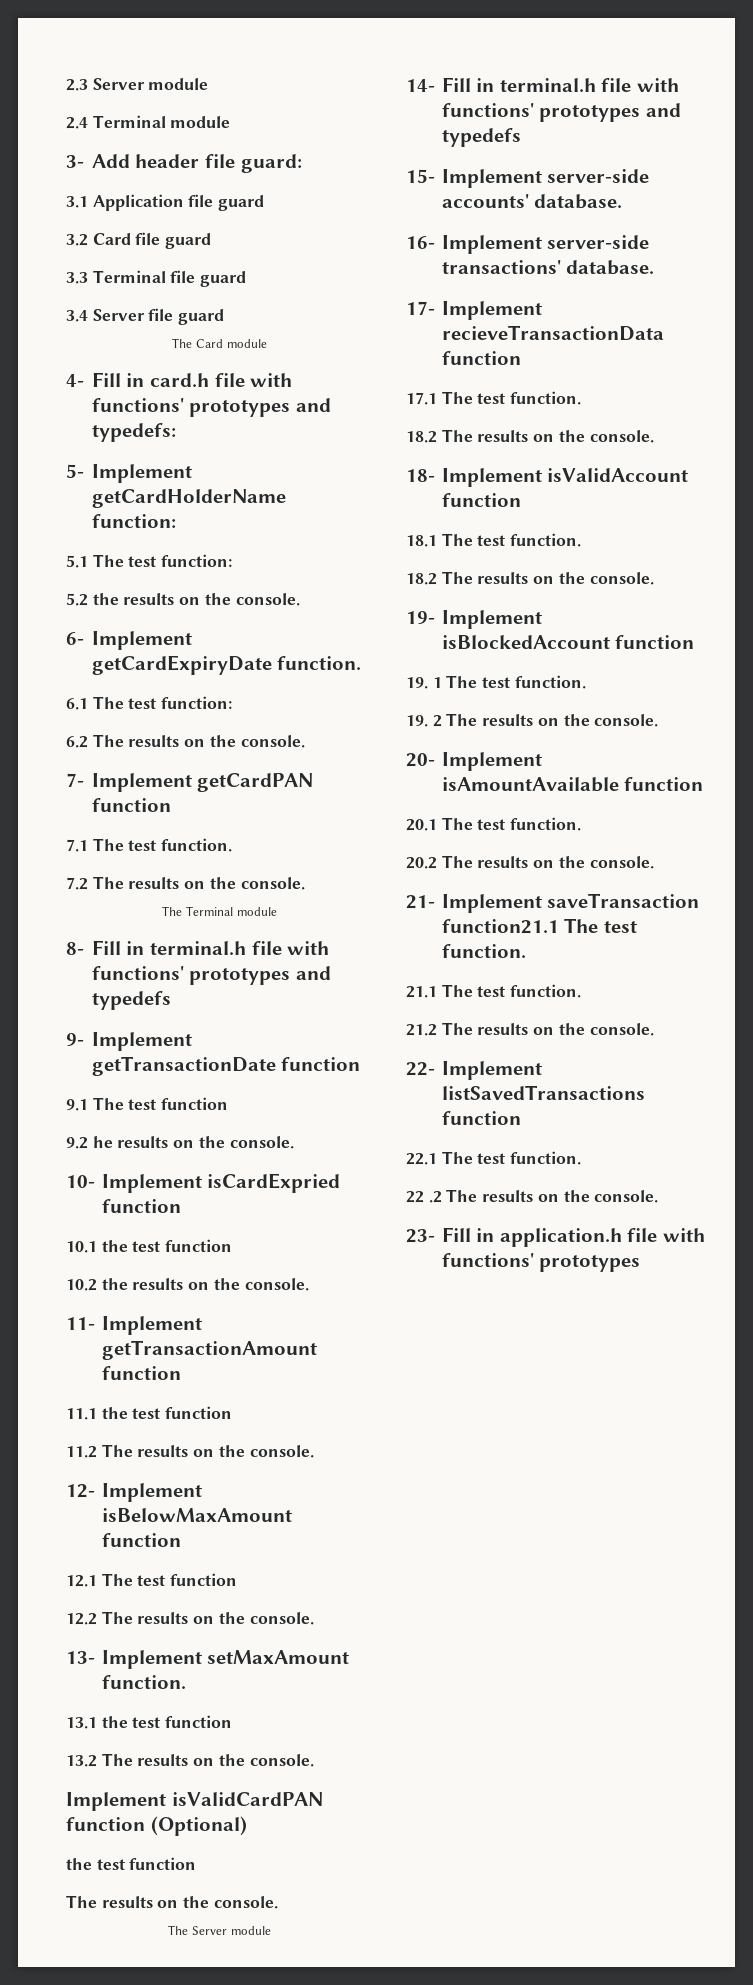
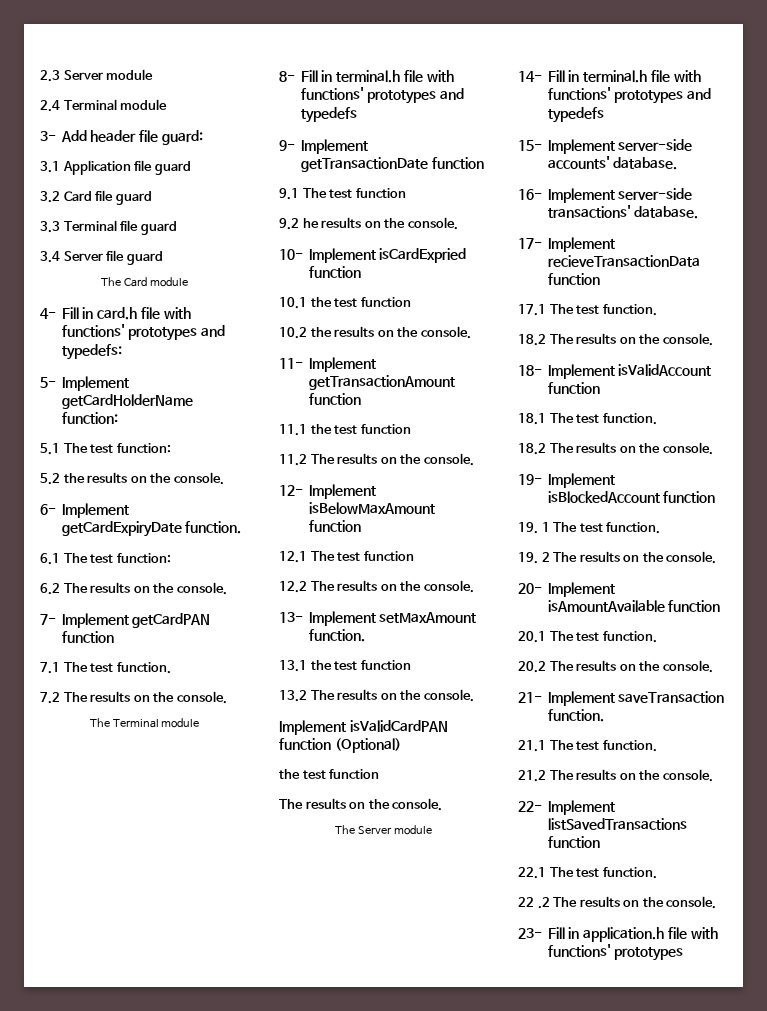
[441,918,637,934] function21.1 The test -> (725, 697) none

